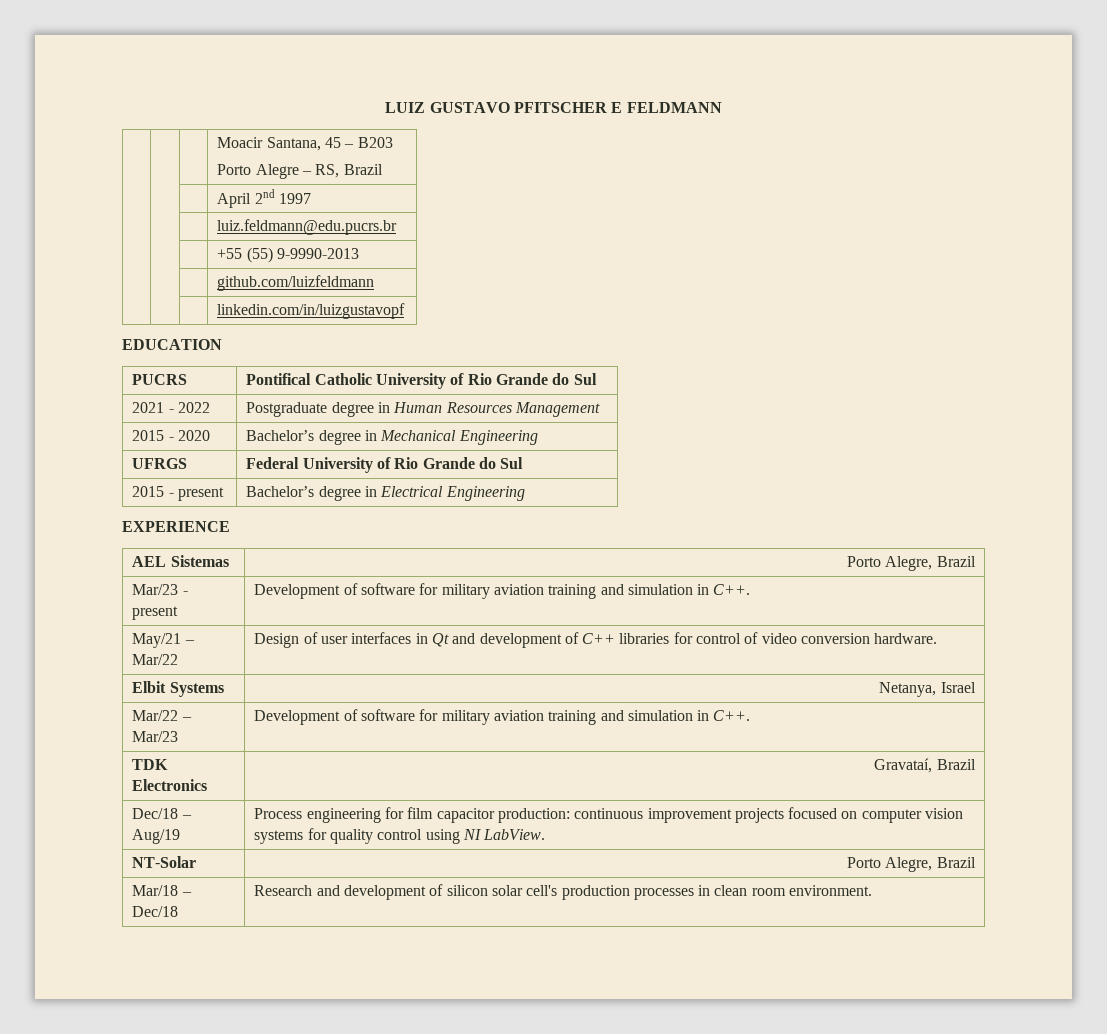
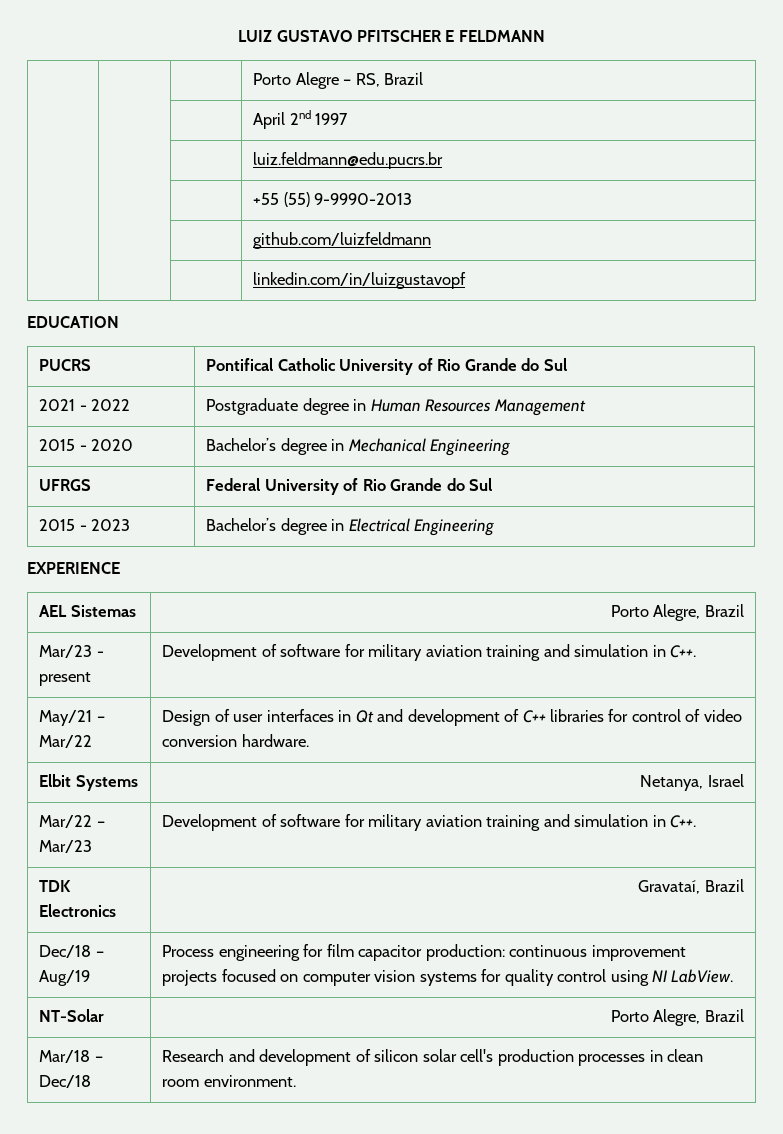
[217,137,393,151] Moacir Santana, 45 – B203 // -> (545, 36) none
[177,487,224,501] present -> [91,519,131,531] 2023

